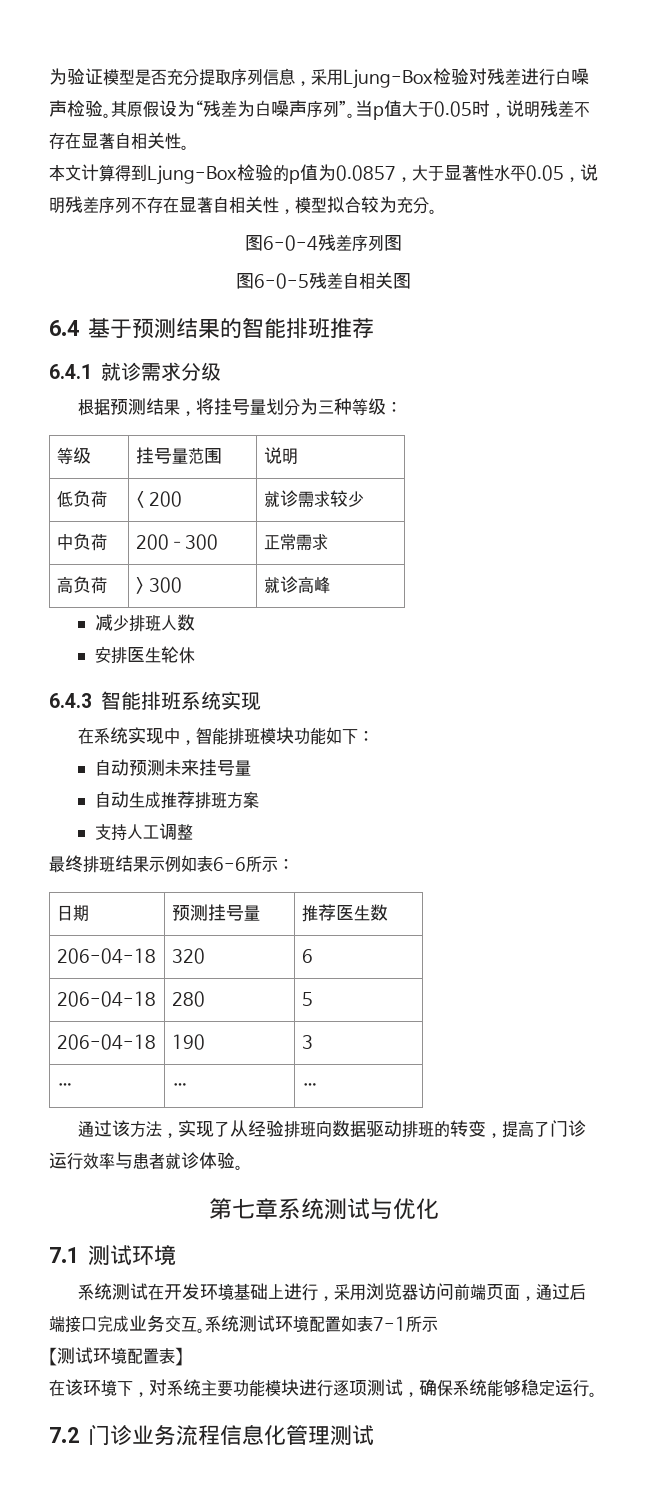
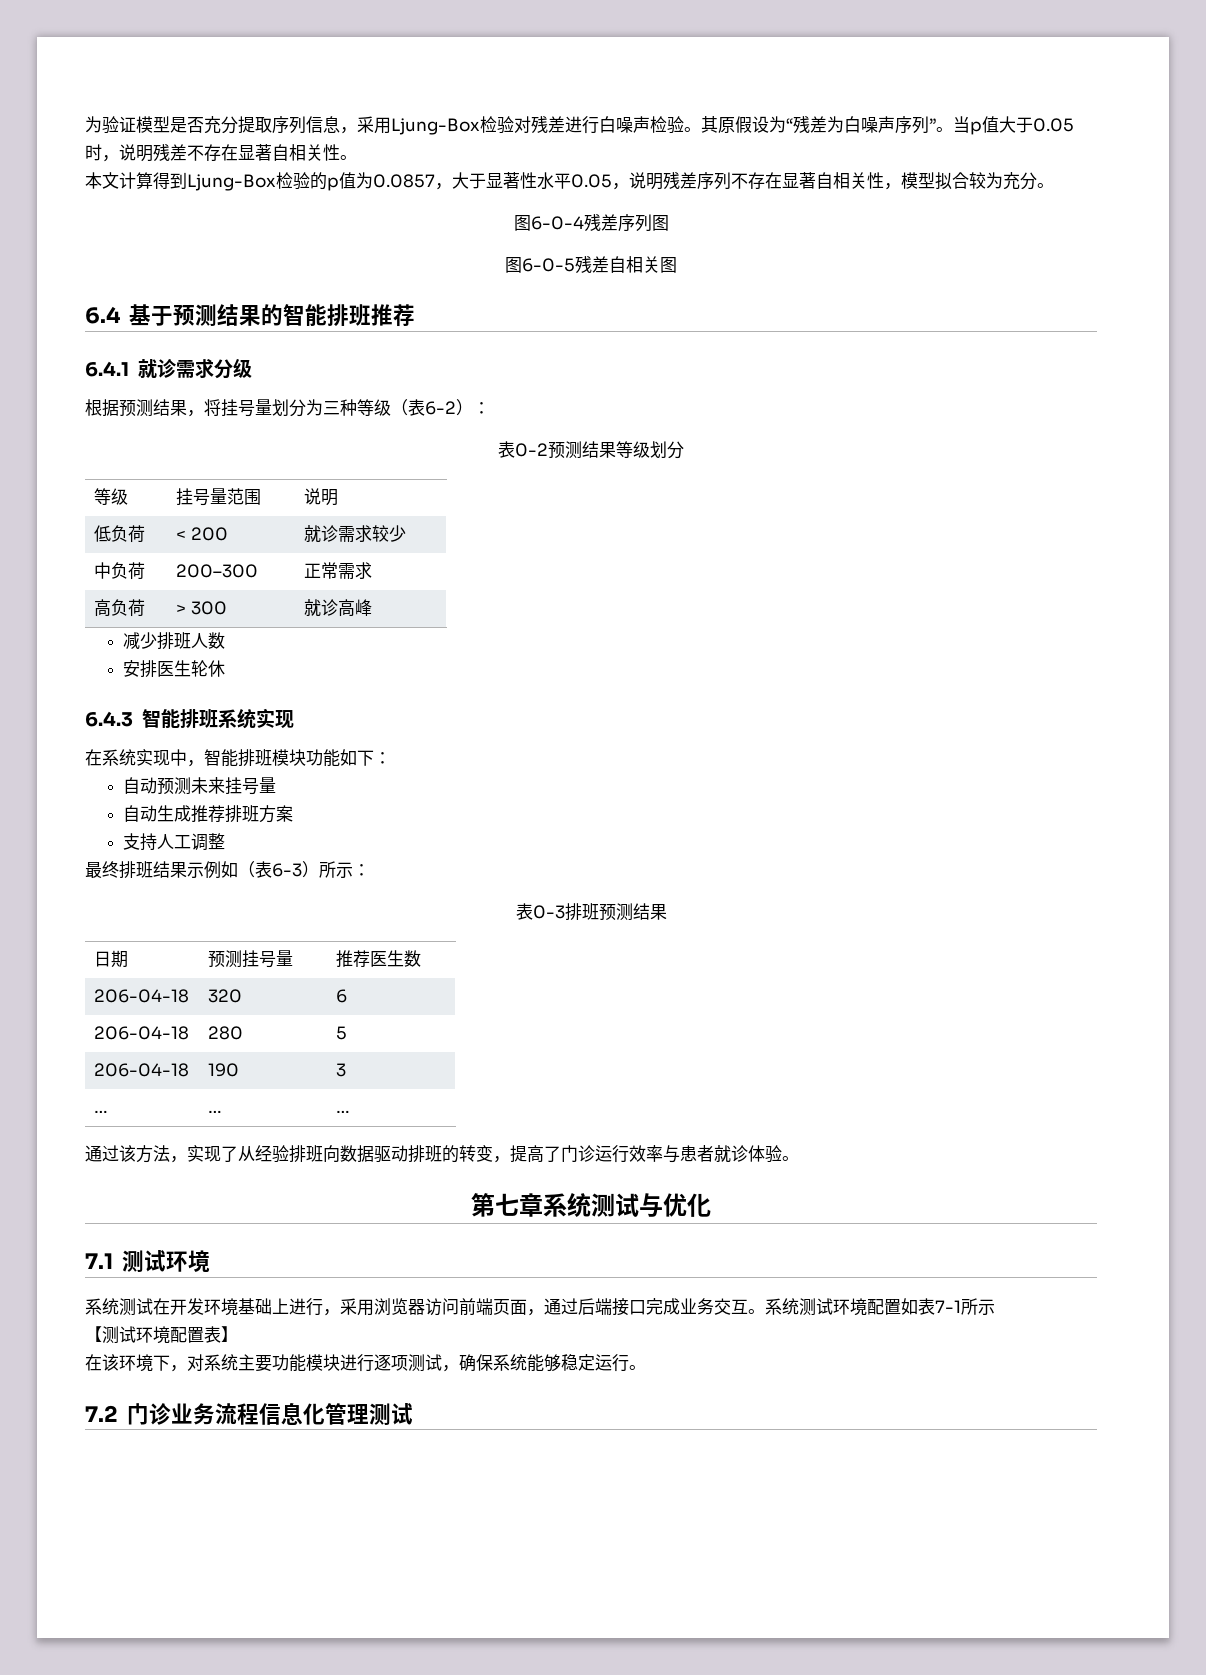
[386,401,403,413] ： -> [391,399,490,416] [498,441,684,459] （表6-2）： // 表0-2预测结果等级划分
[197,856,246,872] 表6-6 -> [238,861,319,878] （表6-3）
(294, 864) none -> [515,903,667,921] // 表0-3排班预测结果

